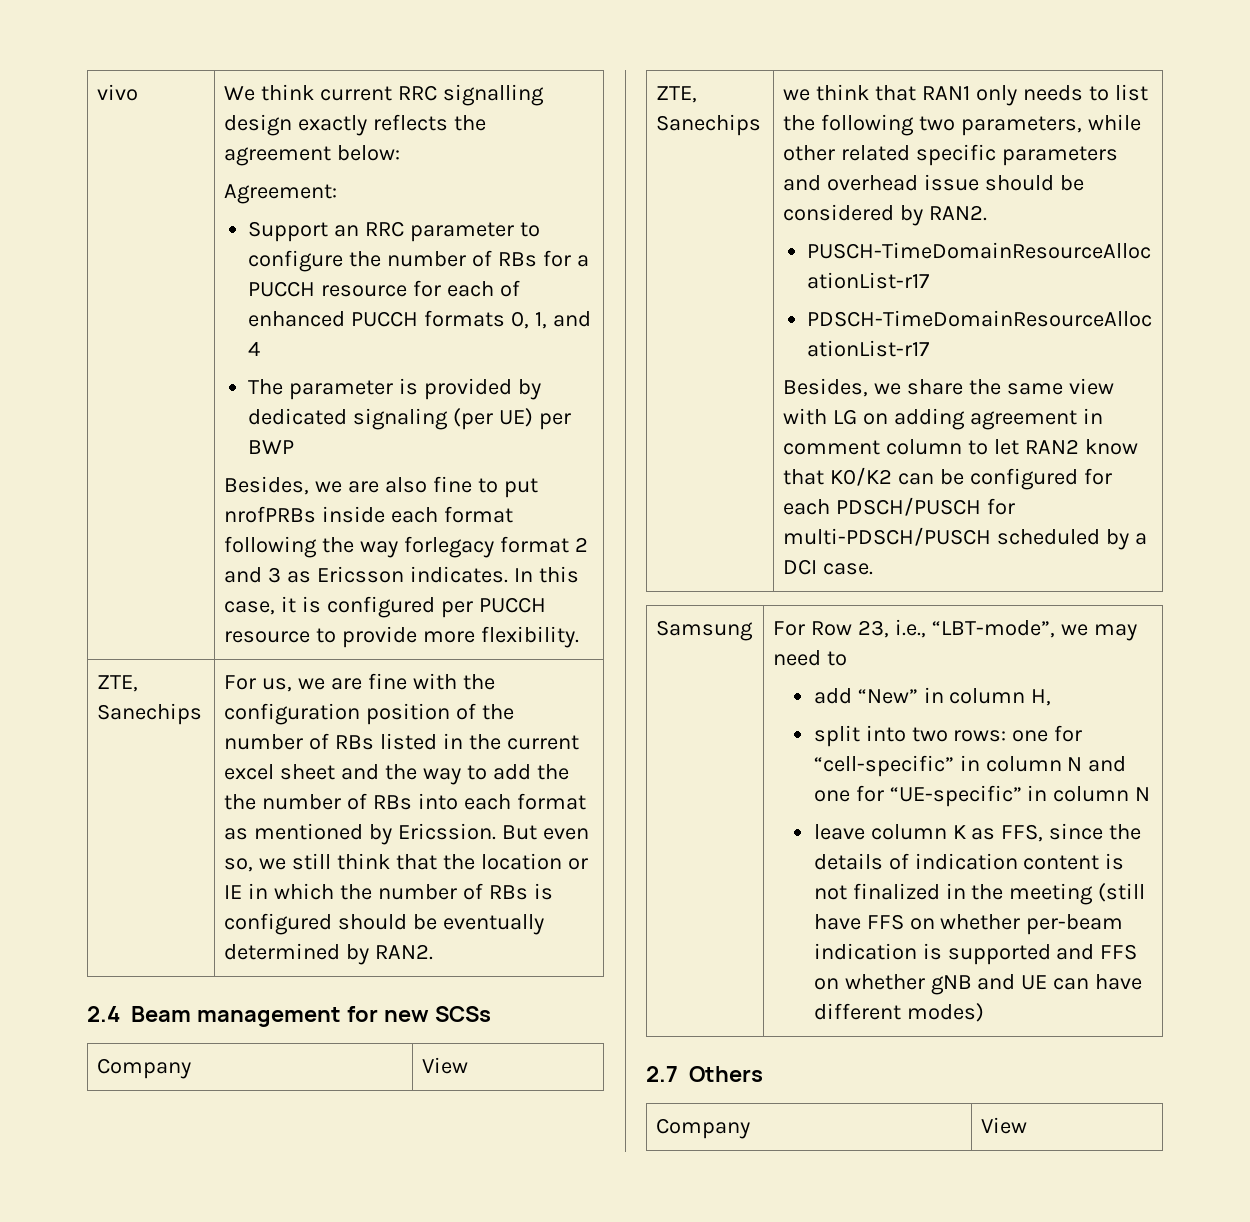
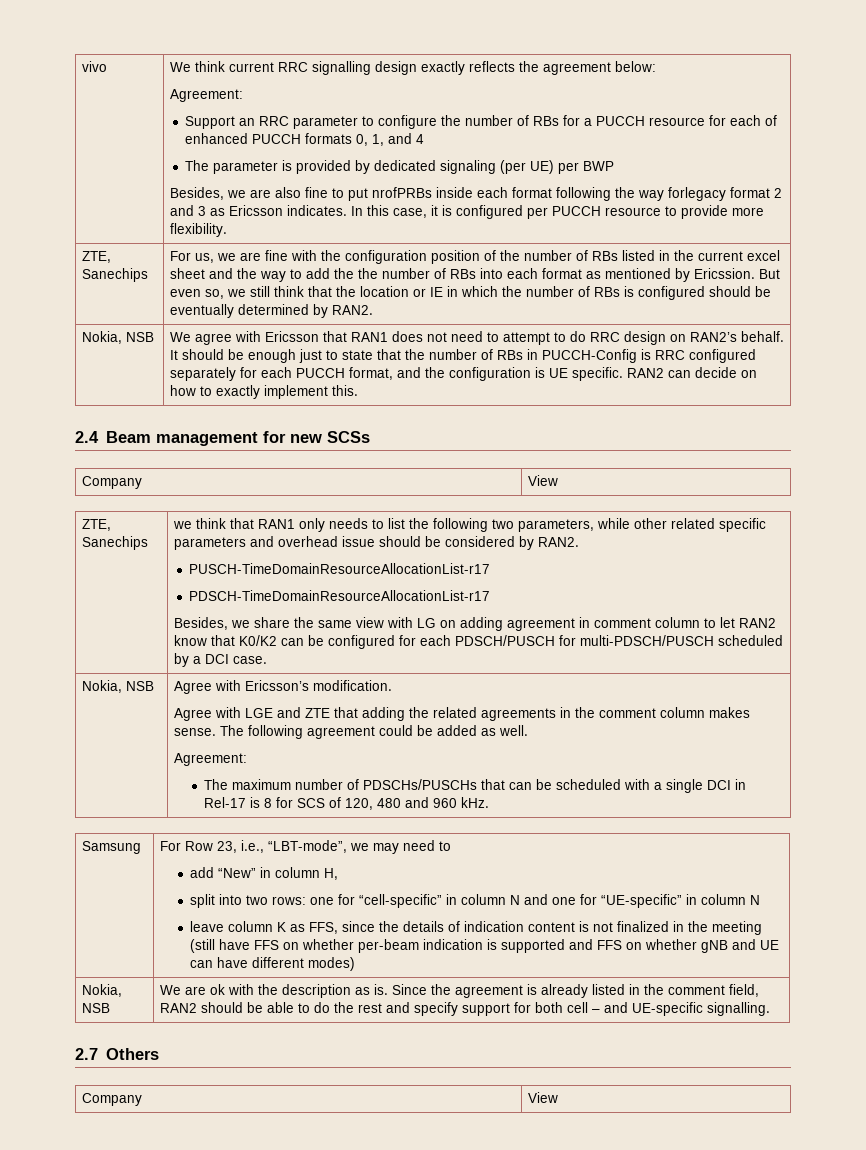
(434, 952) none -> [81,331,154,344] [169,331,784,345] [169,349,756,363] [169,367,757,381] [169,385,358,399] // Nokia, NSB | We agree with Ericsson that RAN1 does not need to attempt to do RRC design on RAN2’s behalf. It should be enough just to state that the number of RBs in PUCCH-Config is RRC configured separately for each PUCCH format, and the configuration is UE specific. RAN2 can decide on how to exactly implement this.
(874, 569) none -> [81,680,154,693] [173,680,392,694] [173,707,750,721] [173,725,528,739] [173,753,247,766] [204,779,747,793] [204,797,490,810] // Nokia, NSB | Agree with Ericsson’s modification. // Agree with LGE and ZTE that adding the related agreements in the comment column makes sense. The following agreement could be added as well. // Agreement: // The maximum number of PDSCHs/PUSCHs that can be scheduled with a single DCI in Rel-17 is 8 for SCS of 120, 480 and 960 kHz.
(984, 1012) none -> [81,984,122,997] [81,1003,110,1013] [159,984,759,998] [159,1002,770,1016] // Nokia, NSB | We are ok with the description as is. Since the agreement is already listed in the comment field, RAN2 should be able to do the rest and specify support for both cell – and UE-specific signalling.

